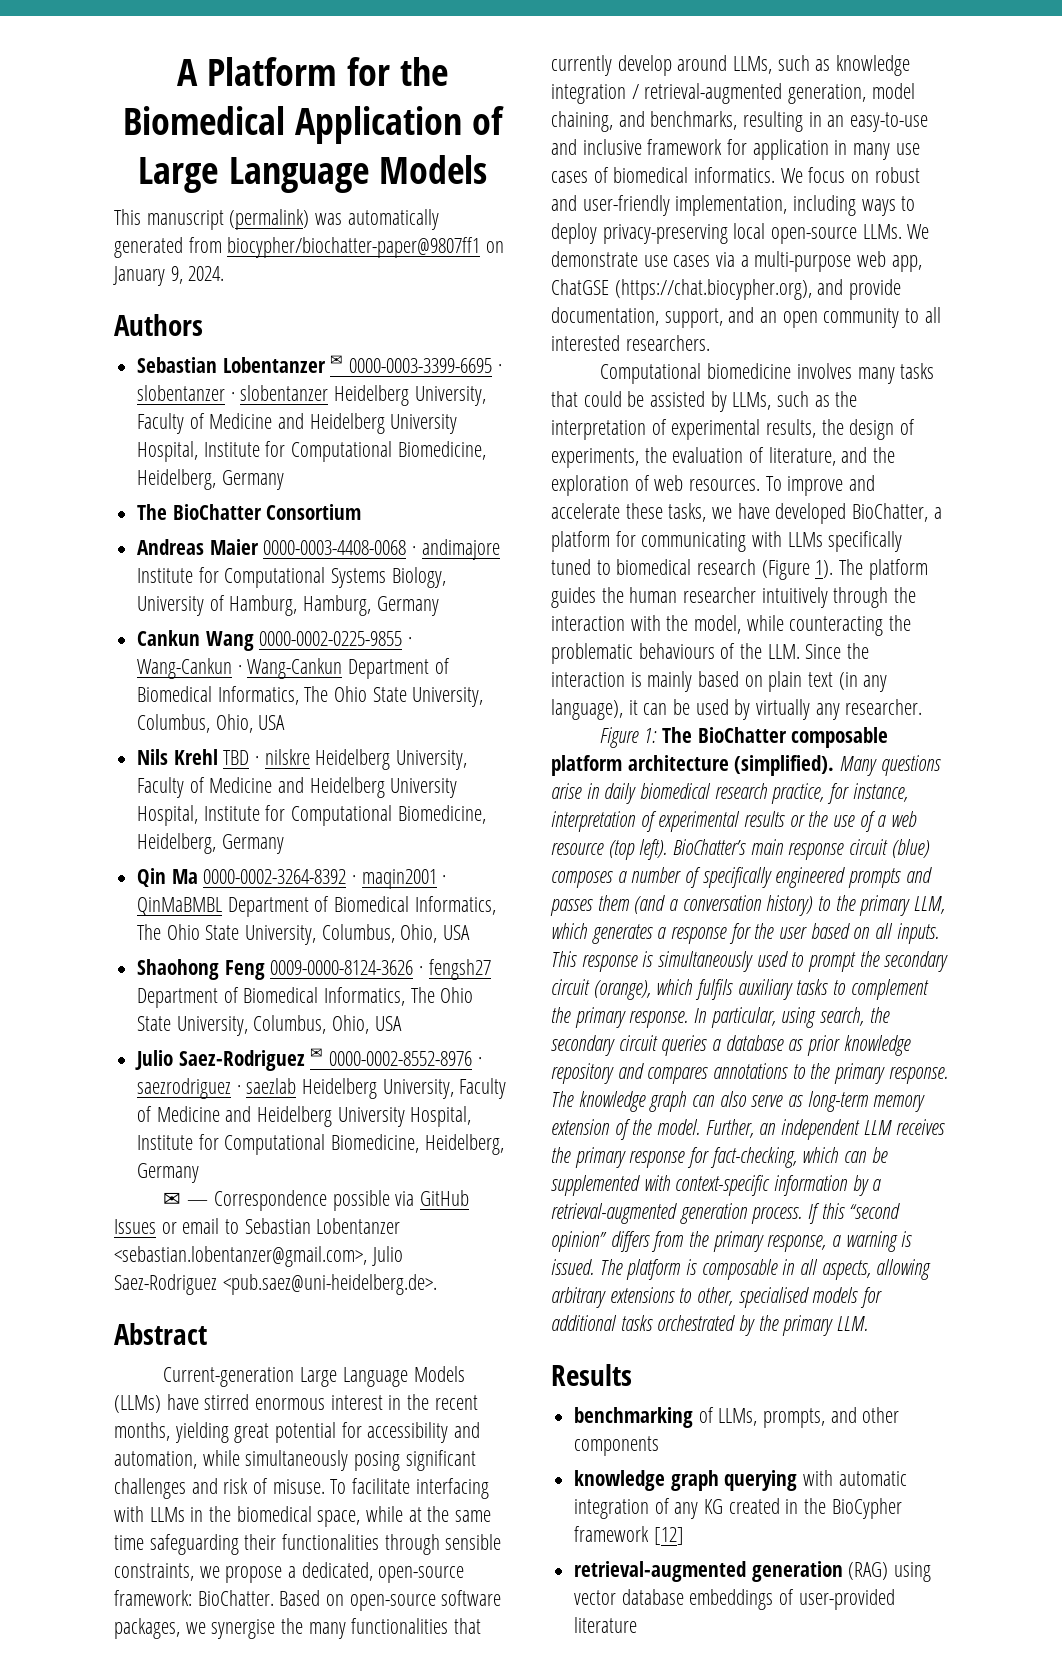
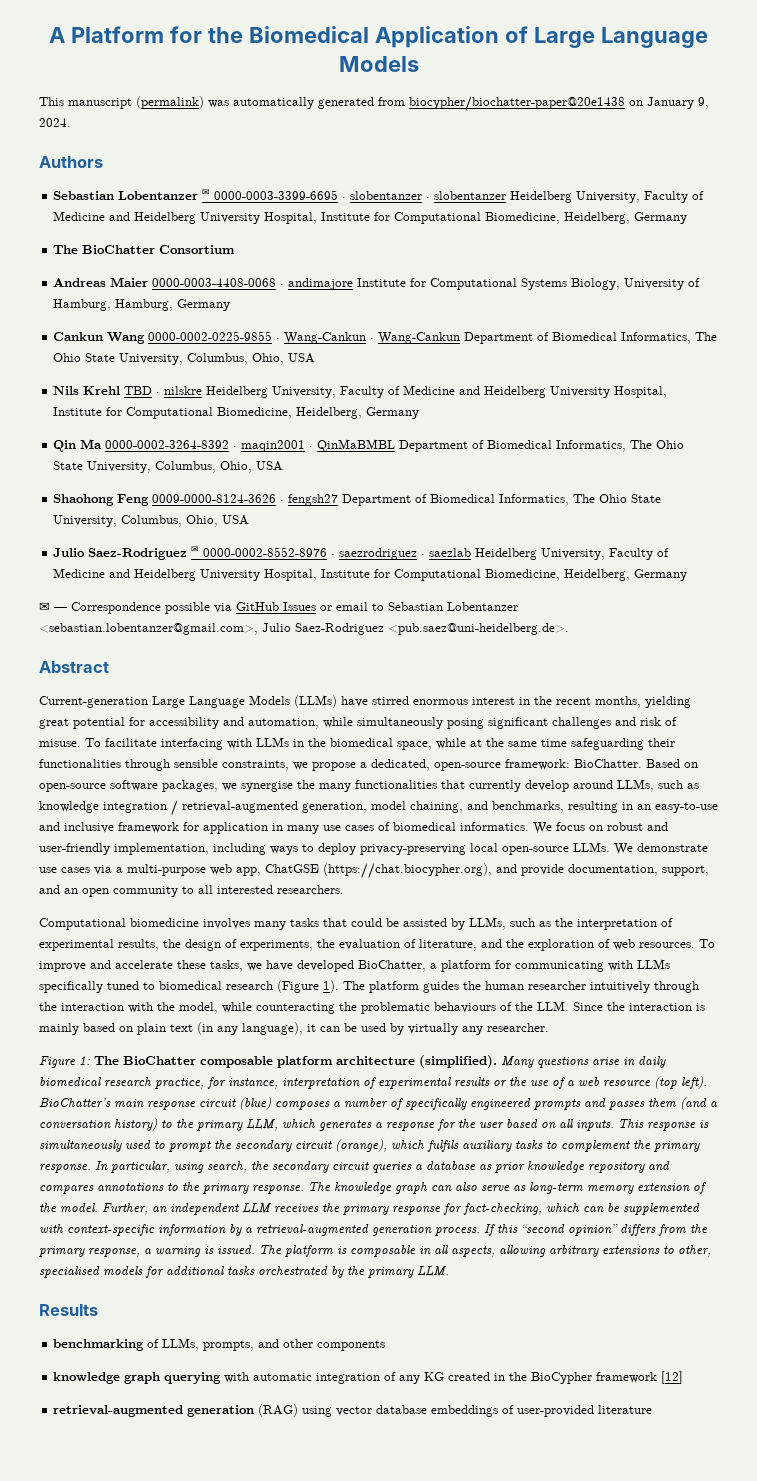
[227,237,481,258] biocypher/biochatter-paper@9807ff1 -> [409,96,625,112] biocypher/biochatter-paper@20e1438

